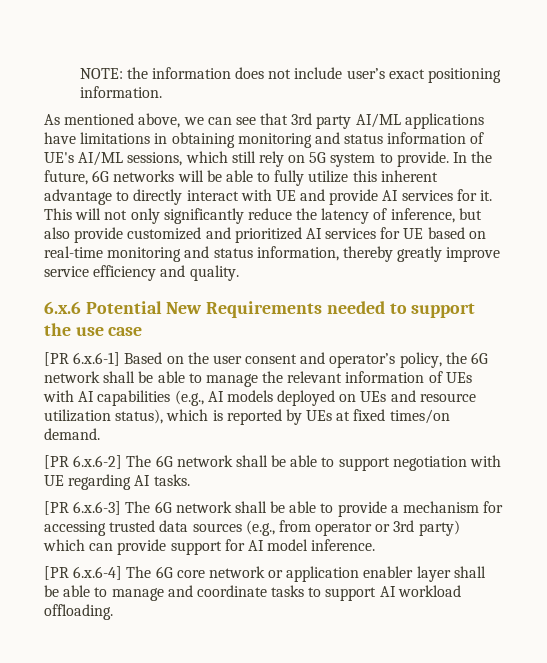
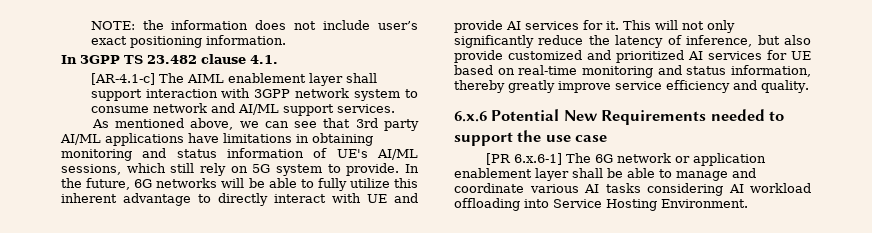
(162, 92) none -> [61,54,278,64] [90,73,377,86] [90,88,418,101] [90,103,395,116] // In 3GPP TS 23.482 clause 4.1. // [AR-4.1-c] The AIML enablement layer shall support interaction with 3GPP network system to consume network and AI/ML support services.
[124,352,489,368] [44,371,472,387] [43,390,476,406] [44,409,450,425] [44,428,100,440] [44,455,502,471] [44,474,190,490] [44,501,504,517] [44,520,460,536] [43,539,376,555] [44,566,205,580] Based on the user consent and operator’s policy, the 6G network shall be able to manage the relevant information of UEs with AI capabilities (e.g., AI models deployed on UEs and resource utilization status), which is reported by UEs at fixed times/on demand. // [PR 6.x.6-2] The 6G network shall be able to support negotiation with UE regarding AI tasks. // [PR 6.x.6-3] The 6G network shall be able to provide a mechanism for accessing trusted data sources (e.g., from operator or 3rd party) which can provide support for AI model inference. // [PR 6.x.6-4] The 6G core -> [565,153,613,163] The 6G
[363,566,414,578] enabler -> [454,168,532,178] enablement
[271,585,461,601] [44,604,113,620] tasks to support AI workload offloading. -> [529,183,811,196] [454,198,748,211] various AI tasks considering AI workload offloading into Service Hosting Environment.

